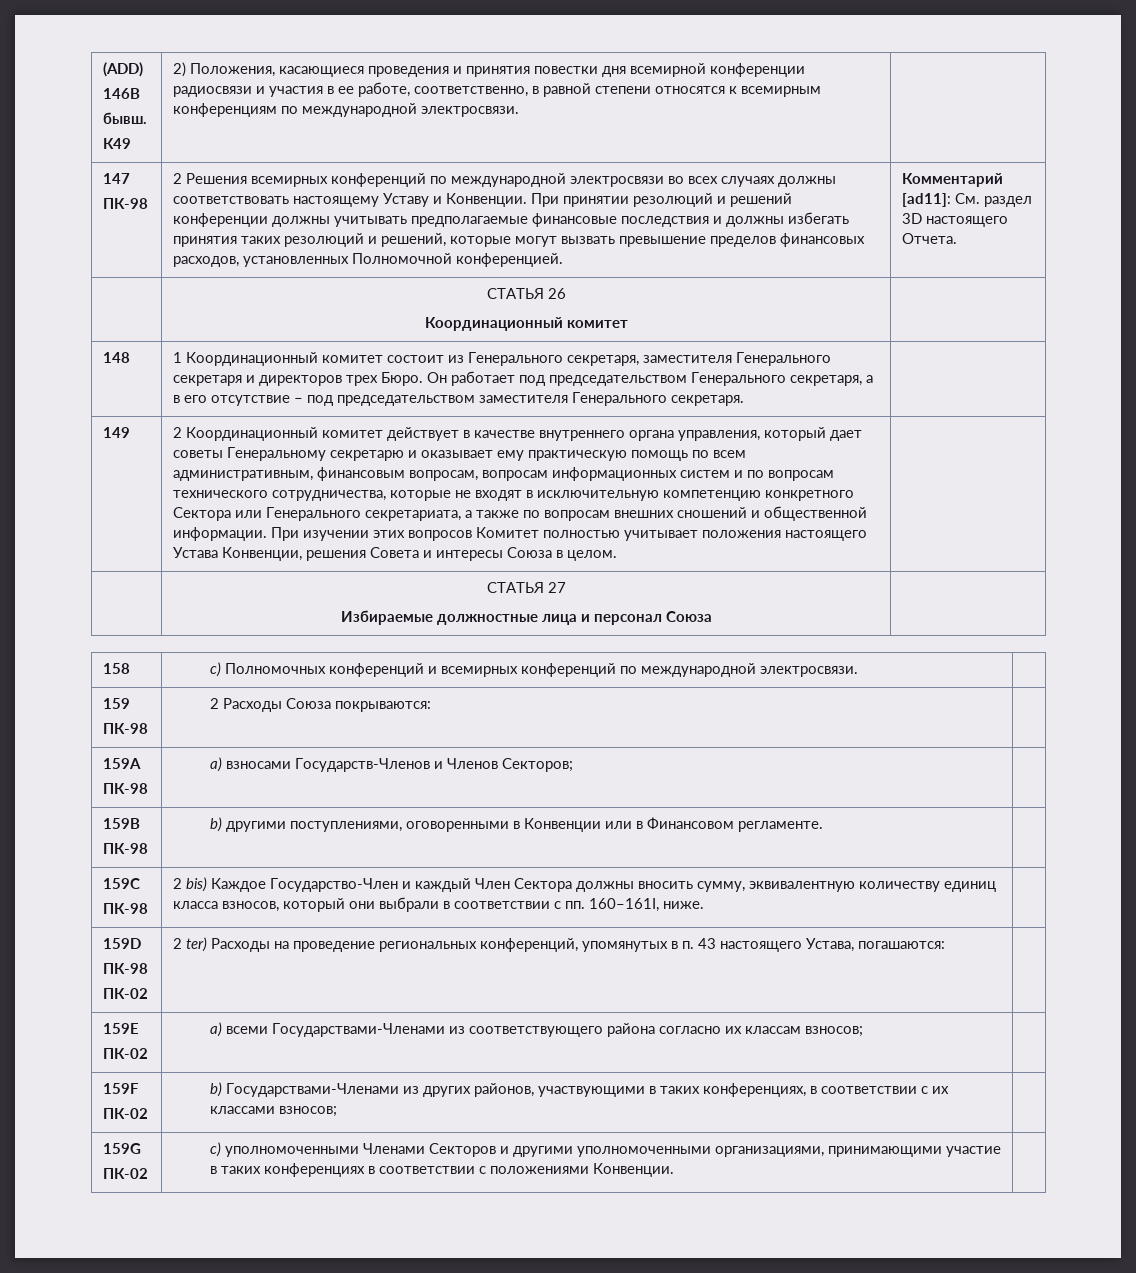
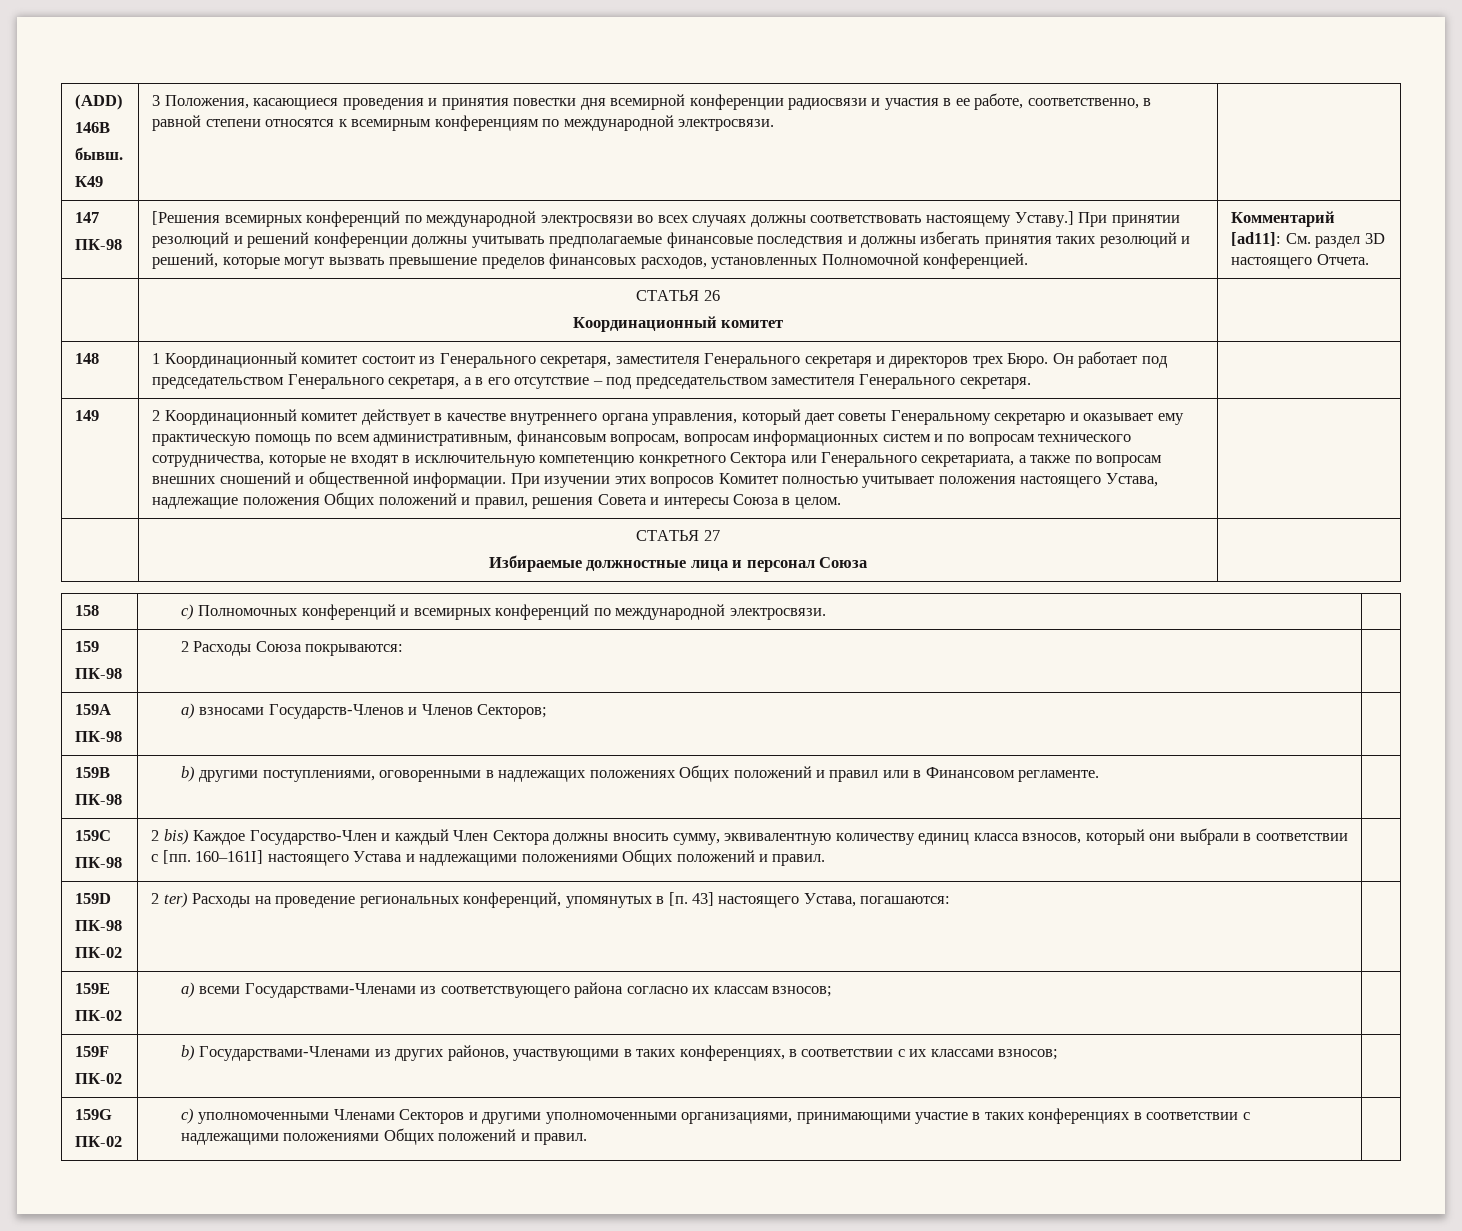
[173,62,187,77] 2) -> [152,95,161,106] 3
[173,173,248,184] 2 Решения -> [152,211,221,225] [Решения
[383,193,528,207] Уставу и Конвенции. -> [1014,211,1074,227] Уставу.]
[173,547,303,561] Устава Конвенции, -> [1105,473,1158,487] [152,492,528,509] Устава, надлежащие положения Общих положений и правил,
[523,818,601,832] Конвенции -> [498,765,879,782] надлежащих положениях Общих положений и правил
[565,898,705,912] пп. 160–161I, ниже. -> [162,849,826,866] [пп. 160–161I] настоящего Устава и надлежащими положениями Общих положений и правил.
[682,938,717,949] п. 43 -> [668,892,714,906] [п. 43]
[489,1163,674,1177] положениями Конвенции. -> [180,1128,588,1145] надлежащими положениями Общих положений и правил.

